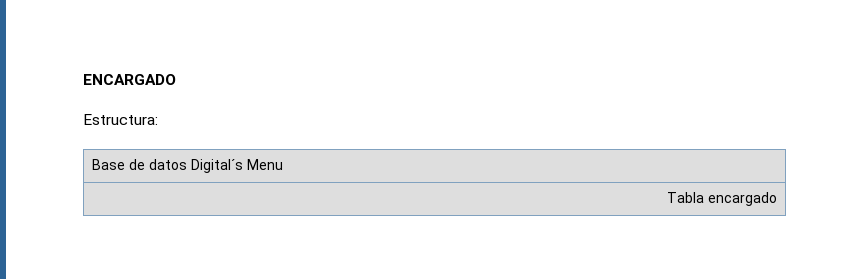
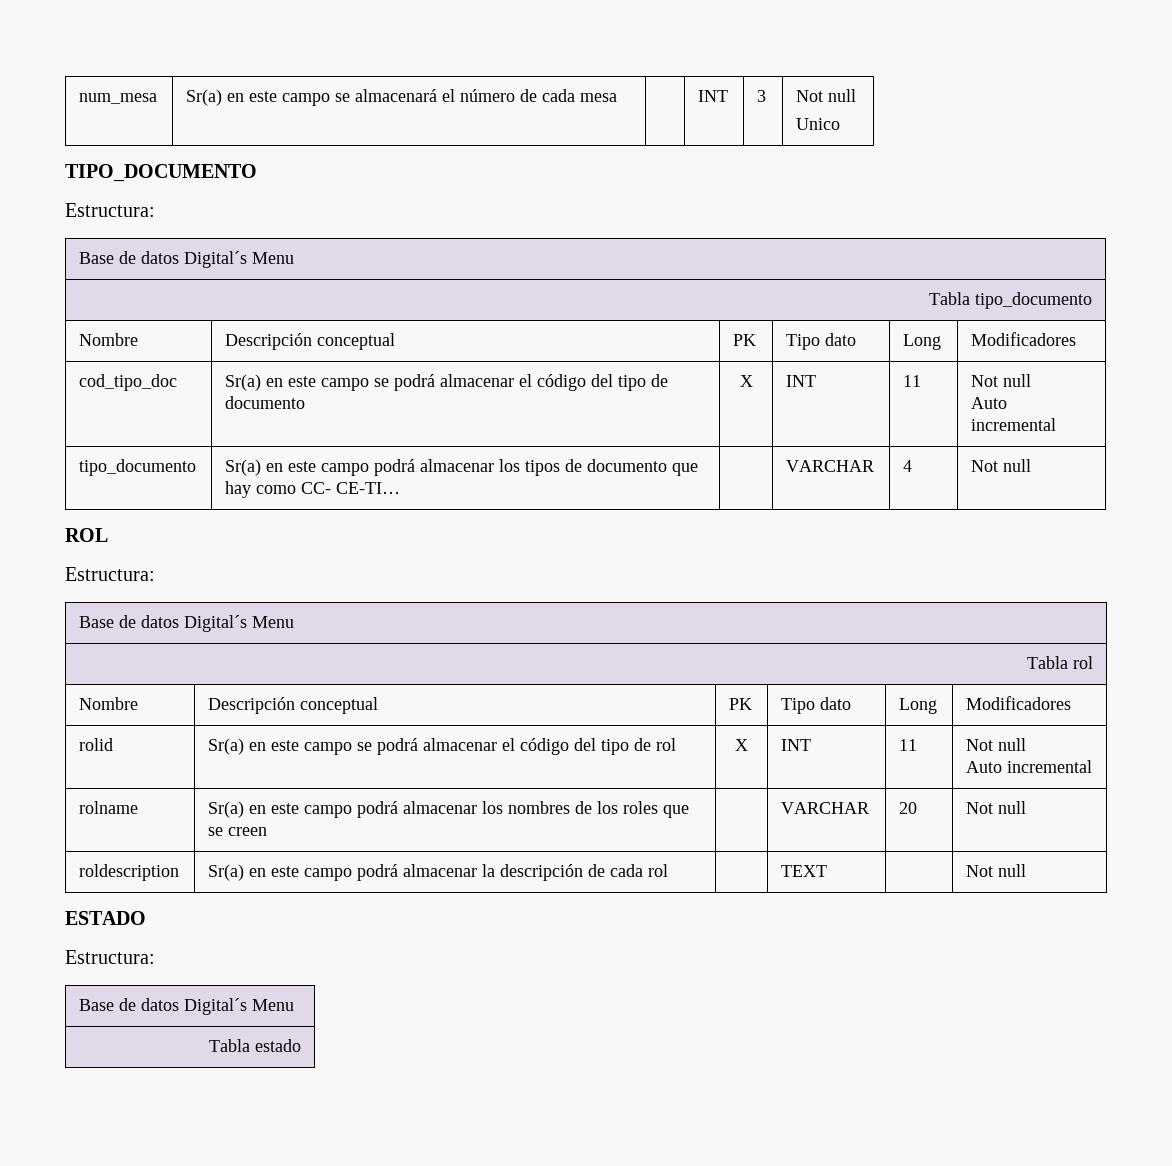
[83,74,176,85] [83,114,158,125] [92,159,283,173] [666,192,777,206] ENCARGADO // Estructura: // Base de datos Digital´s Menu // Tabla encargado -> [79,93,158,104] [186,89,618,106] [698,90,729,102] [757,90,767,102] [796,89,857,102] [796,118,841,130] [65,164,257,182] [65,203,155,217] [79,251,295,268] [928,292,1092,309] [79,333,139,346] [225,333,396,350] [733,334,757,346] [786,333,857,350] [903,334,942,350] [971,332,1077,346] [79,374,178,391] [225,374,669,391] [225,396,306,409] [739,375,753,387] [786,375,817,387] [903,375,922,387] [971,374,1032,387] [971,397,1008,409] [971,418,1057,431] [79,459,197,476] [225,459,699,476] [225,481,401,498] [786,460,875,472] [903,460,913,472] [971,459,1032,472] [65,528,108,542] [65,567,155,581] [79,615,295,632] [1026,656,1093,669] [79,697,139,710] [208,697,379,714] [729,698,753,710] [781,697,852,714] [899,698,938,714] [966,696,1072,710] [79,738,114,751] [208,738,677,755] [735,739,748,751] [781,739,812,751] [899,739,918,751] [966,738,1027,751] [966,760,1093,773] [79,801,139,814] [208,801,690,818] [208,827,268,836] [781,802,870,814] [899,802,918,814] [966,801,1027,814] [79,864,180,881] [208,864,669,881] [781,865,828,877] [966,864,1027,877] [65,911,146,925] [65,950,155,964] [79,998,295,1015] [208,1039,301,1052] num_mesa | Sr(a) en este campo se almacenará el número de cada mesa | | INT | 3 | Not null // Unico // TIPO_DOCUMENTO // Estructura: // Base de datos Digital´s Menu // Tabla tipo_documento // Nombre | Descripción conceptual | PK | Tipo dato | Long | Modificadores // cod_tipo_doc | Sr(a) en este campo se podrá almacenar el código del tipo de documento | X | INT | 11 | Not null // Auto incremental // tipo_documento | Sr(a) en este campo podrá almacenar los tipos de documento que hay como CC- CE-TI… | | VARCHAR | 4 | Not null // ROL // Estructura: // Base de datos Digital´s Menu // Tabla rol // Nombre | Descripción conceptual | PK | Tipo dato | Long | Modificadores // rolid | Sr(a) en este campo se podrá almacenar el código del tipo de rol | X | INT | 11 | Not null // Auto incremental // rolname | Sr(a) en este campo podrá almacenar los nombres de los roles que se creen | | VARCHAR | 20 | Not null // roldescription | Sr(a) en este campo podrá almacenar la descripción de cada rol | | TEXT | | Not null // ESTADO // Estructura: // Base de datos Digital´s Menu // Tabla estado

